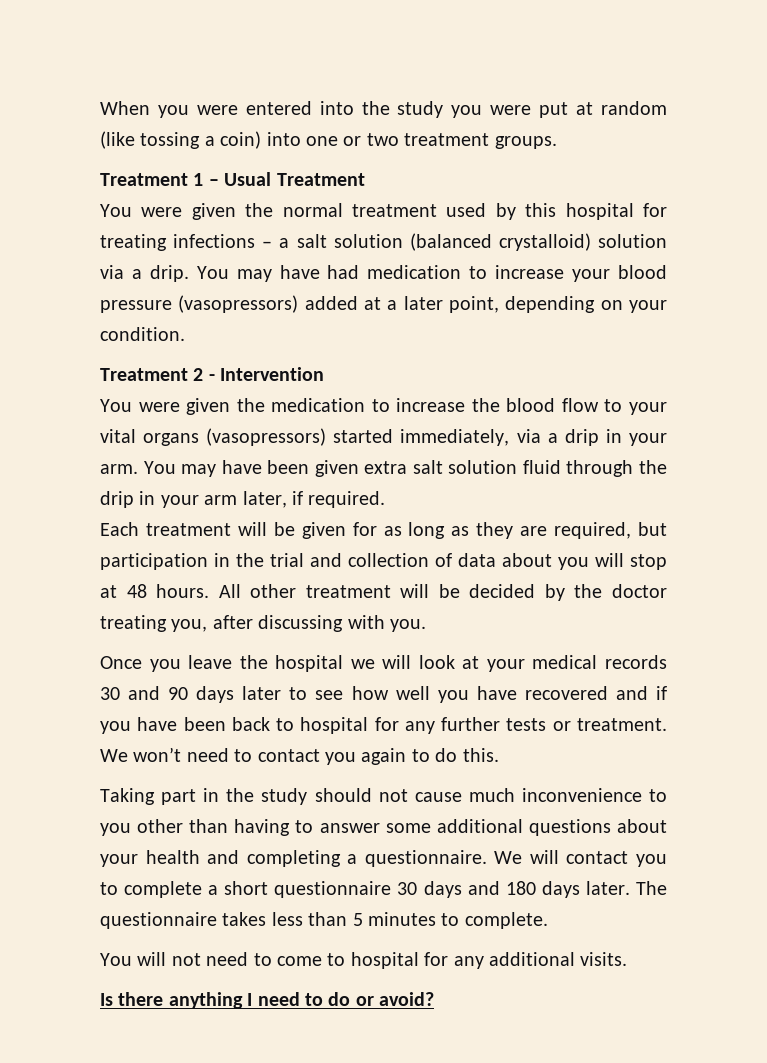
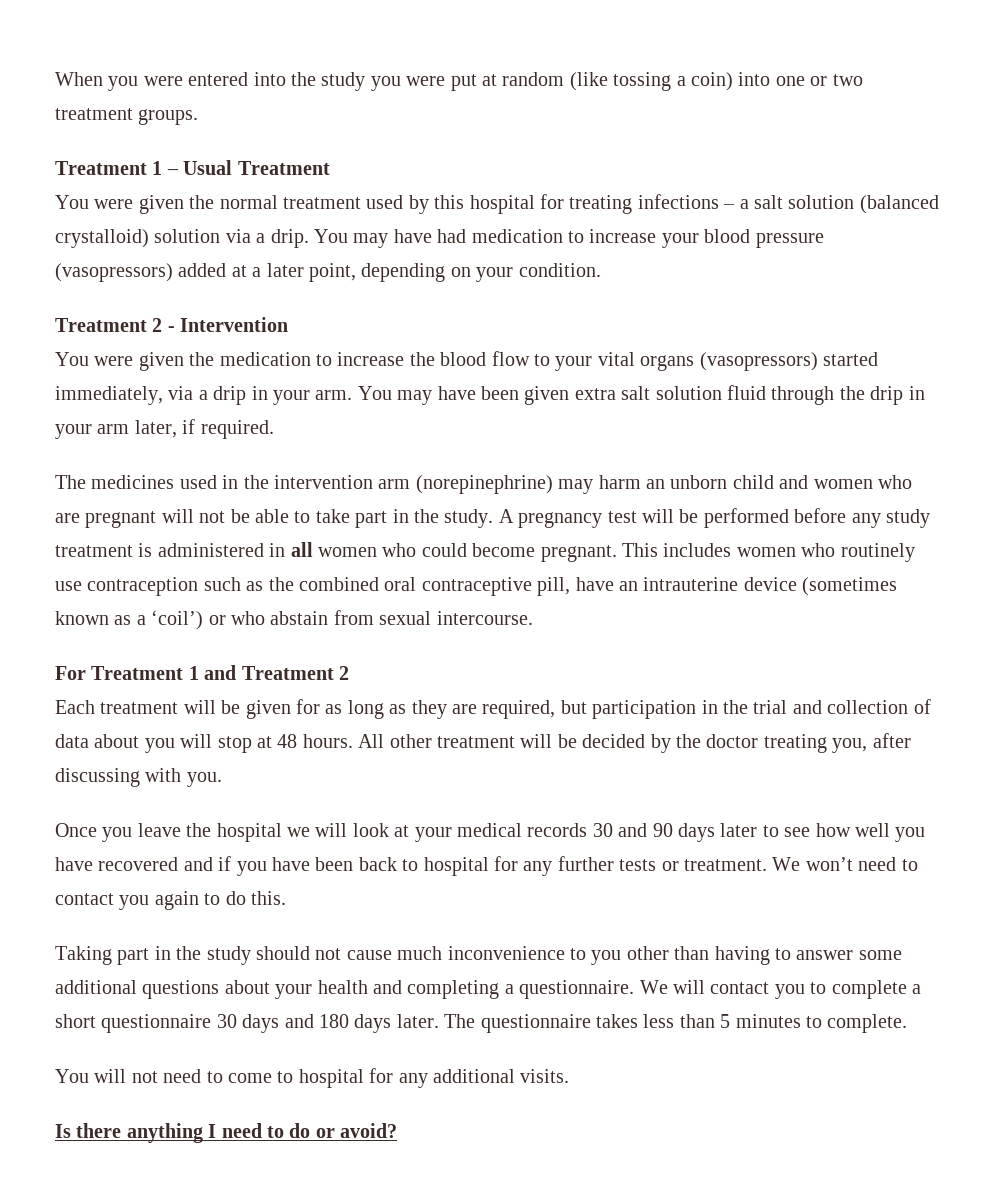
(386, 499) none -> [55,475,912,494] [55,508,930,528] [55,542,915,562] [55,577,898,596] [55,610,533,630] [55,665,349,680] // The medicines used in the intervention arm (norepinephrine) may harm an unborn child and women who are pregnant will not be able to take part in the study. A pregnancy test will be performed before any study treatment is administered in all women who could become pregnant. This includes women who routinely use contraception such as the combined oral contraceptive pill, have an intrauterine device (sometimes known as a ‘coil’) or who abstain from sexual intercourse. // For Treatment 1 and Treatment 2

